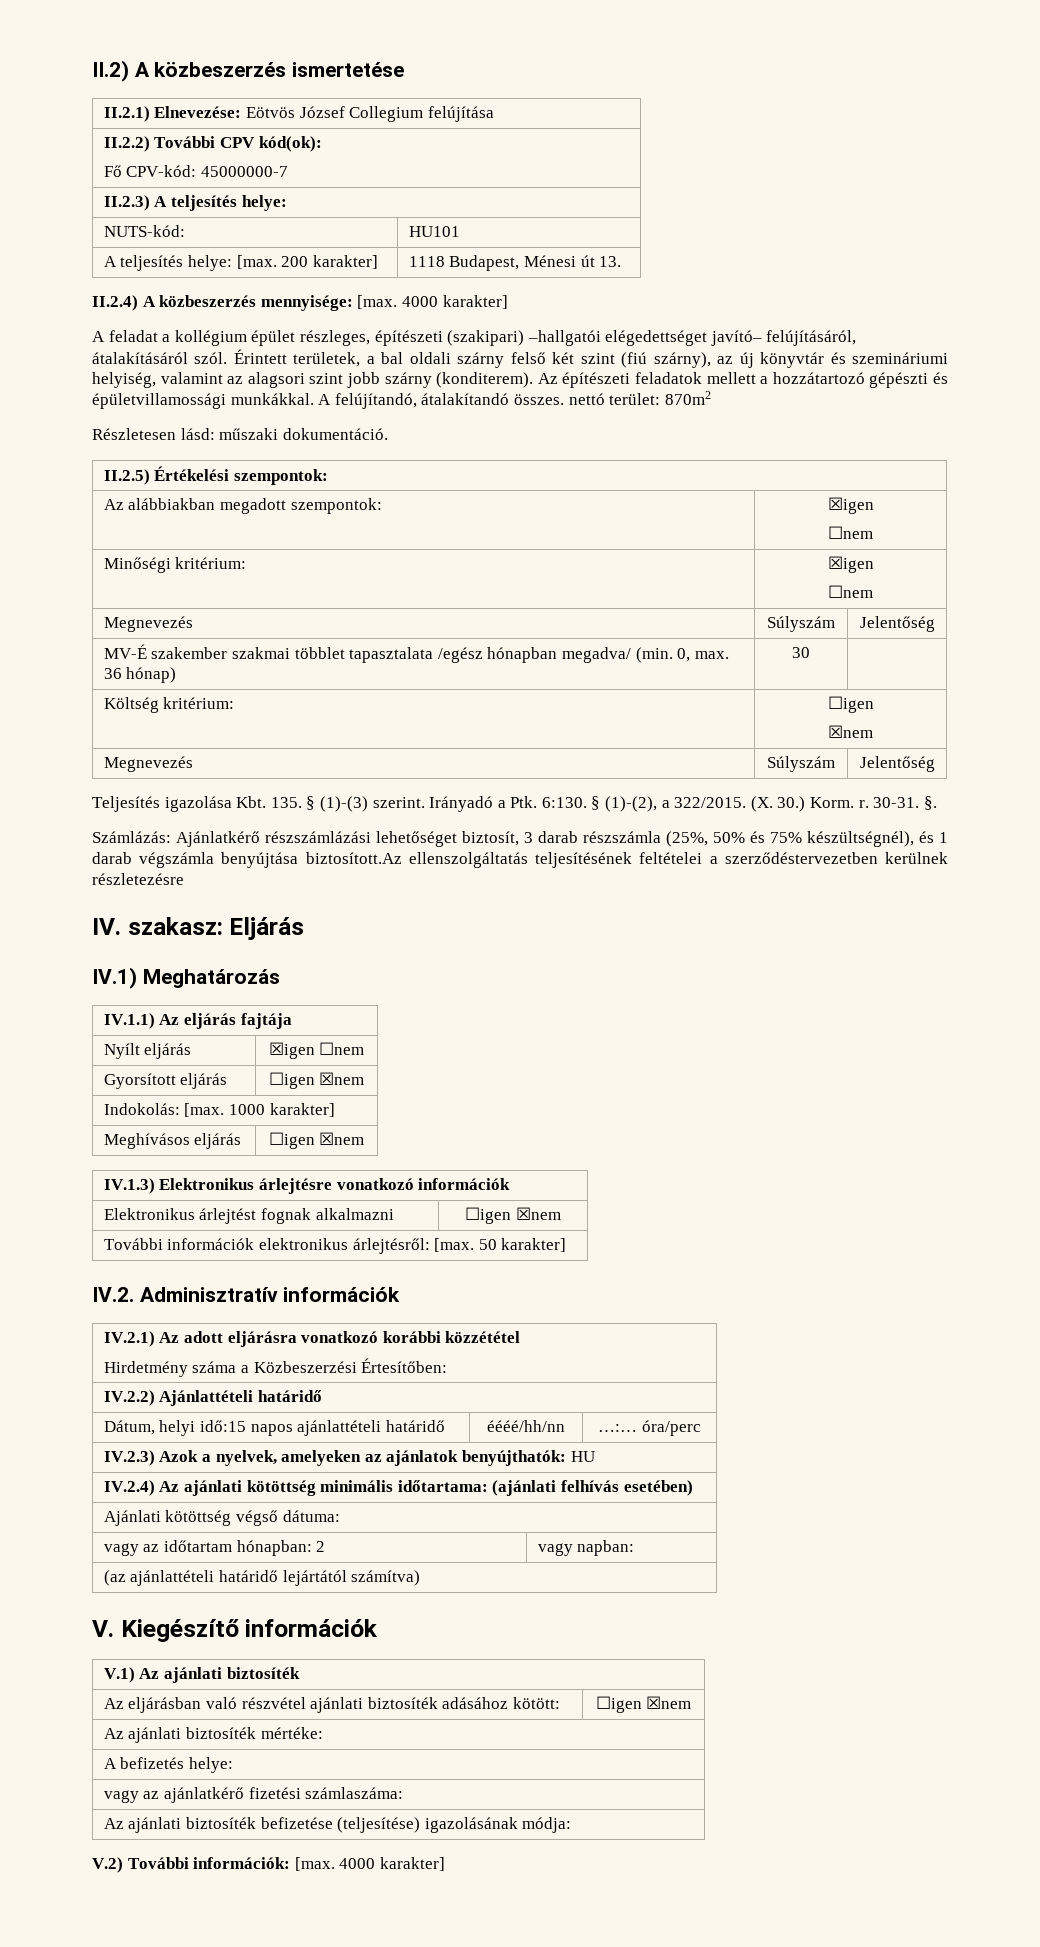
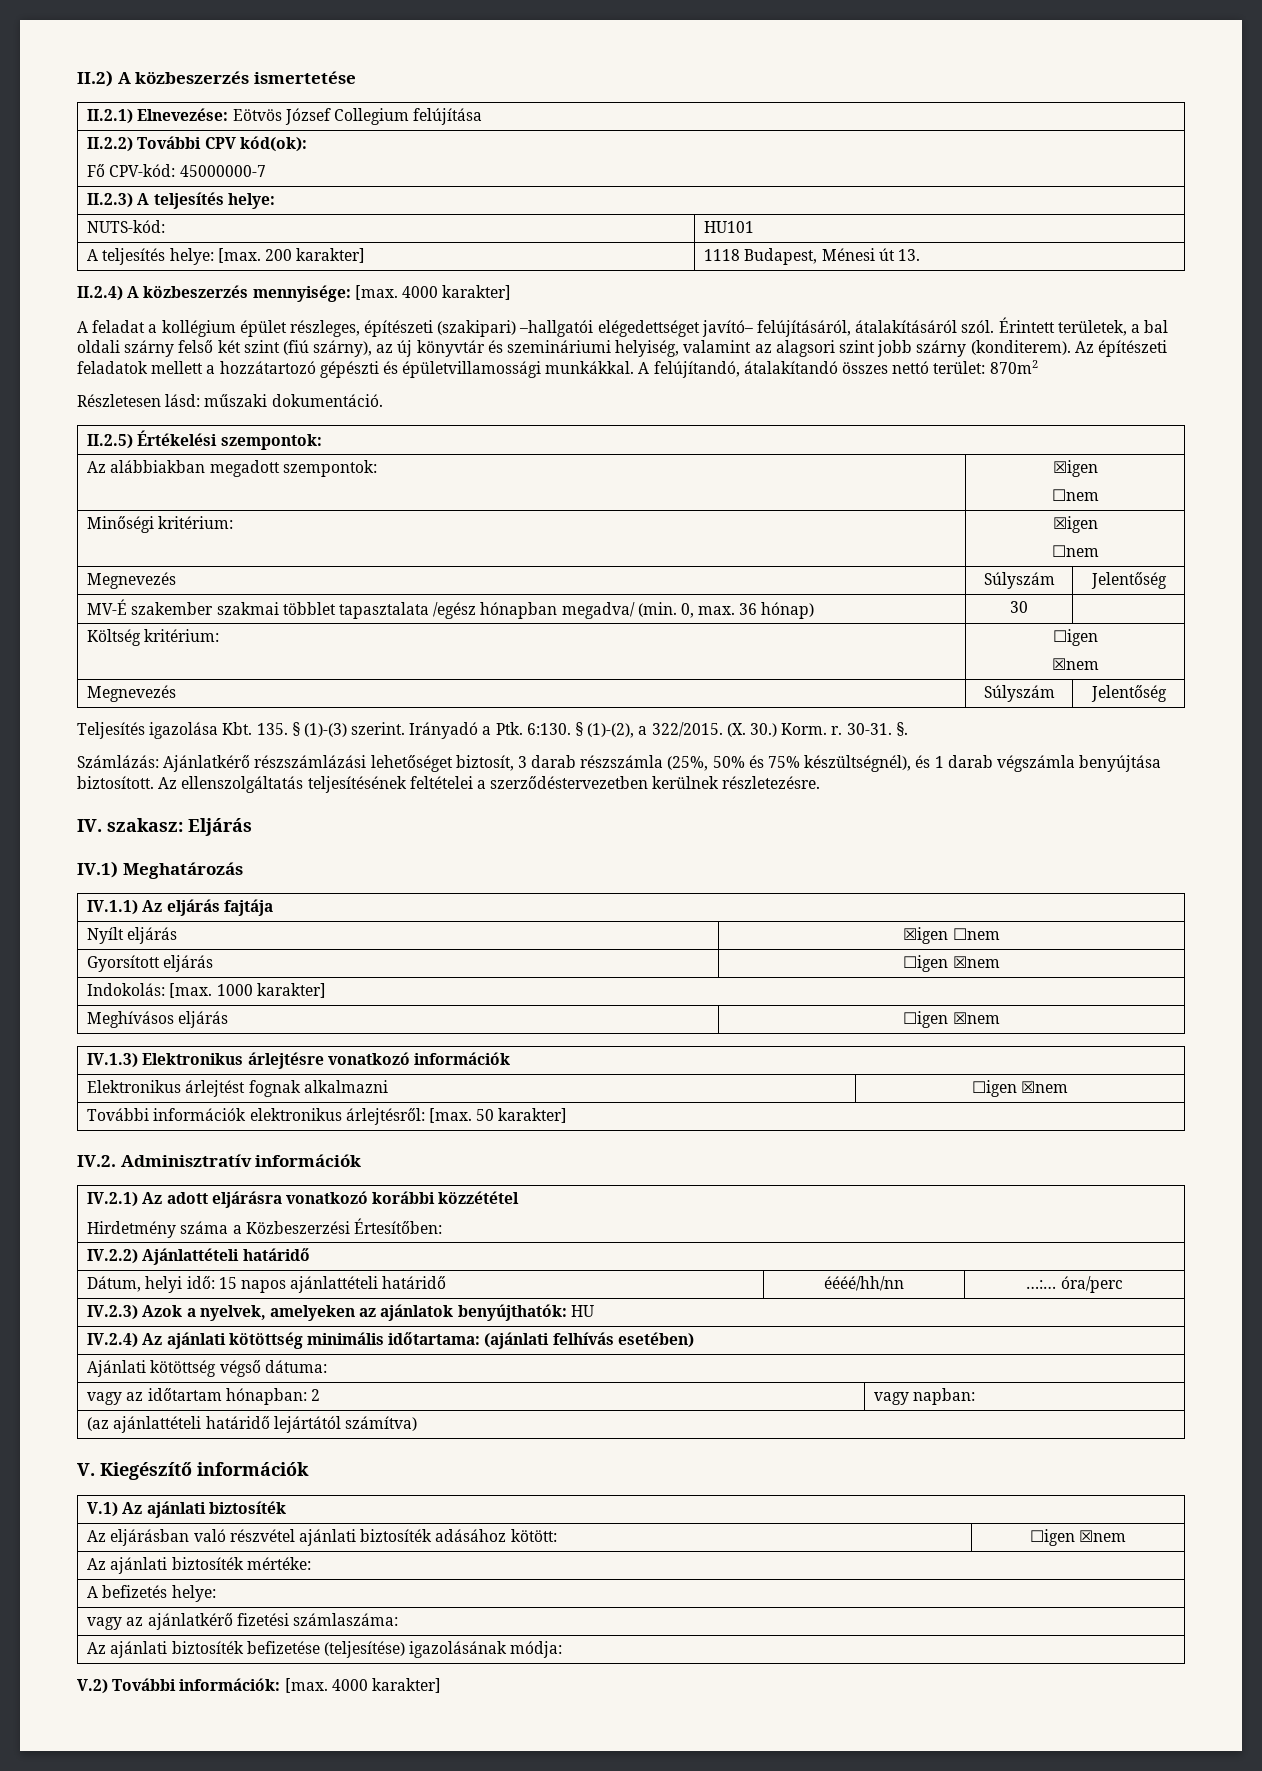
[513,394,564,405] összes. -> [842,362,889,374] összes
[305,852,402,864] biztosított.Az -> [77,776,178,789] biztosított. Az
[92,873,184,885] részletezésre -> [722,776,821,789] részletezésre.
[200,1420,247,1432] idő:15 -> [186,1276,237,1289] idő: 15

